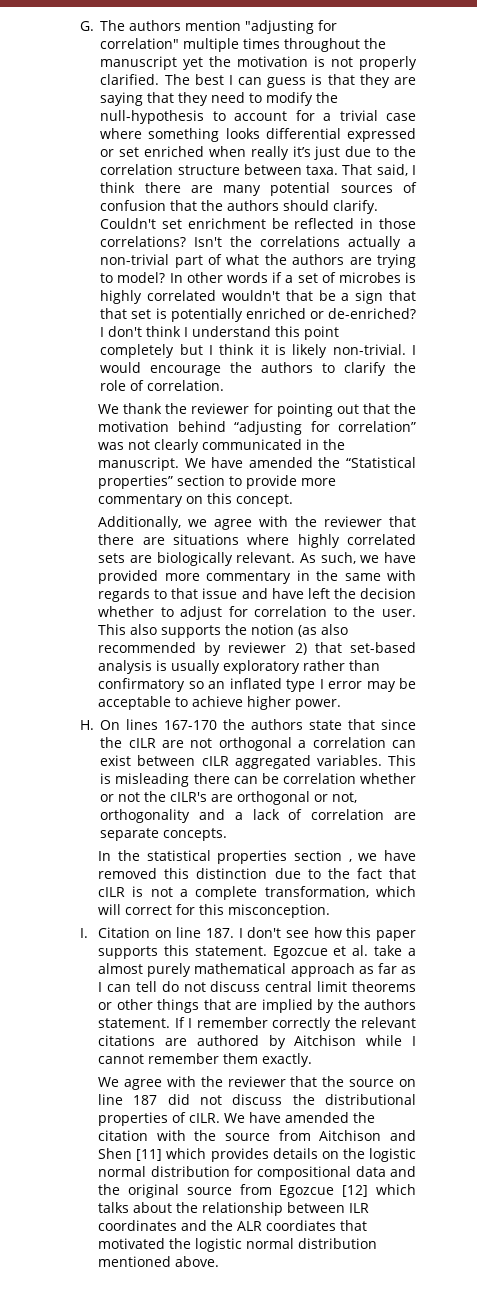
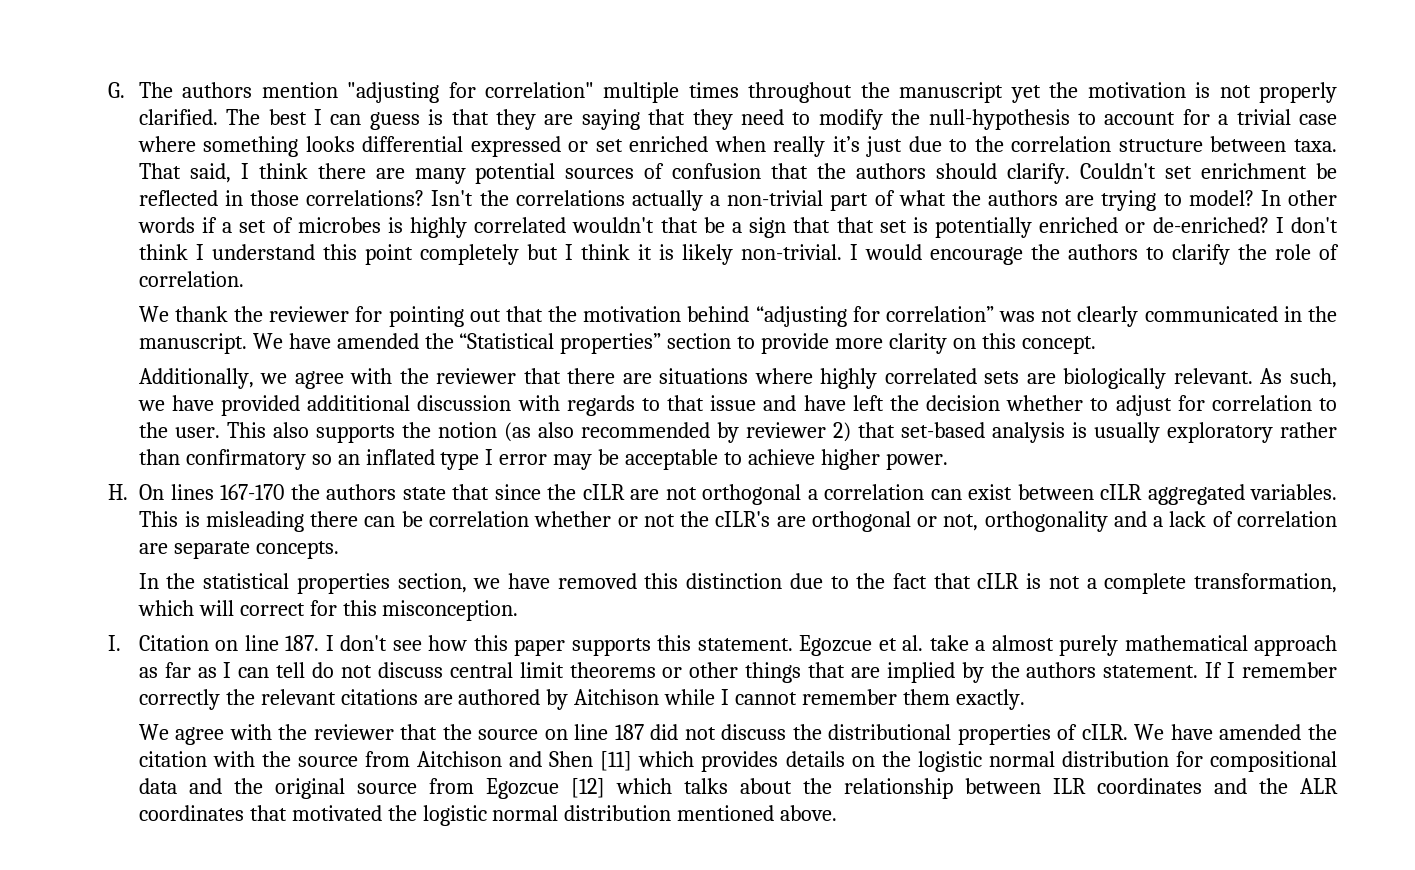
[98,494,184,507] commentary -> [889,333,948,354] clarity
[164,570,381,584] more commentary in the same -> [307,395,512,411] addititional discussion
[293,850,352,862] section , -> [397,573,467,593] section,
[266,1220,337,1231] coordiates -> [138,805,244,821] coordinates

